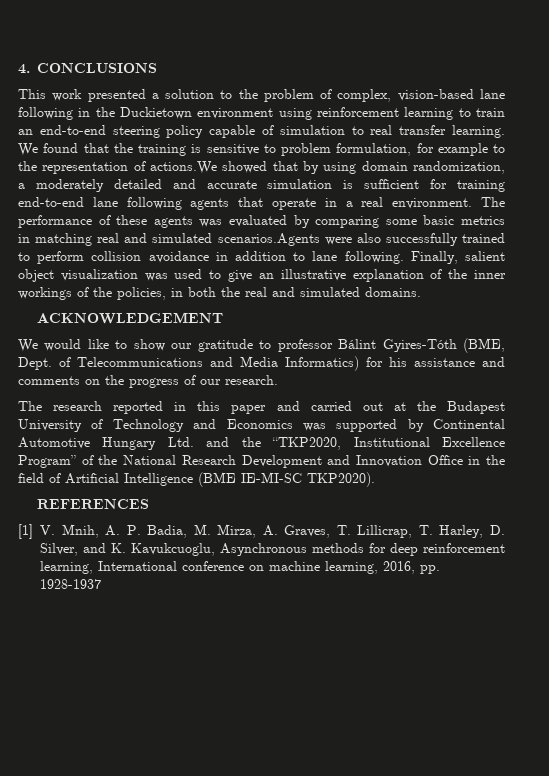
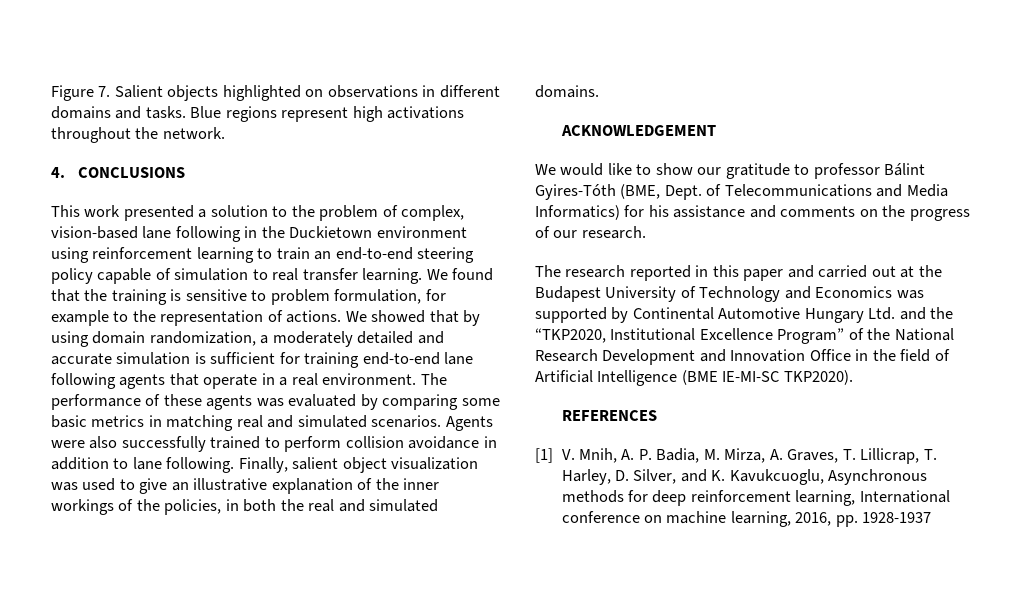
(18, 69) none -> [51,85,500,101] [51,106,465,122] [51,127,225,143] Figure 7. Salient objects highlighted on observations in different domains and tasks. Blue regions represent high activations throughout the network. //
[150,161,217,174] actions.We -> [286,310,367,323] actions. We
[217,233,320,246] scenarios.Agents -> [371,415,493,431] scenarios. Agents

